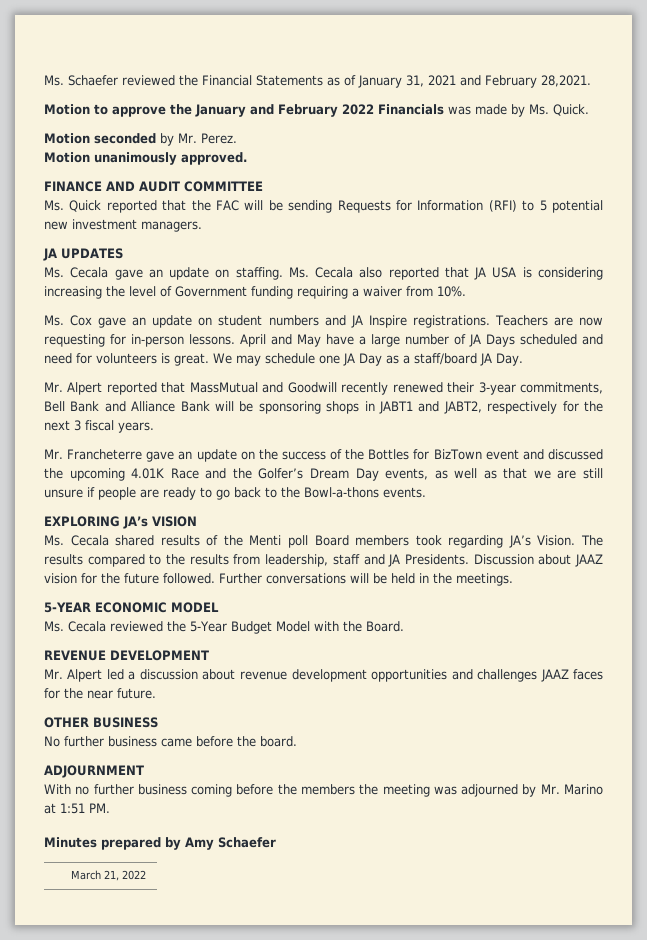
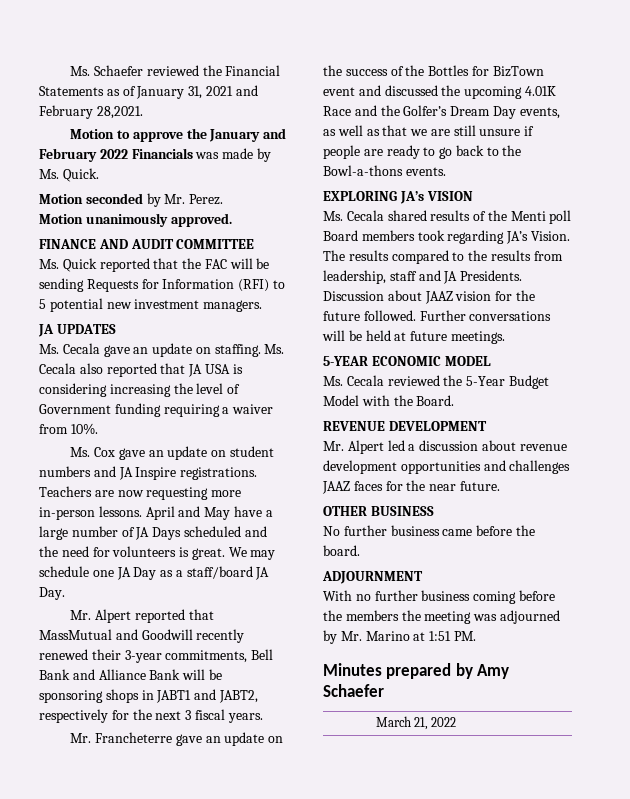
[110,334,126,345] for -> [211,490,242,497] more
(603, 339) none -> [39,546,58,557] the
[419,573,452,584] in the -> [394,331,448,341] at future

